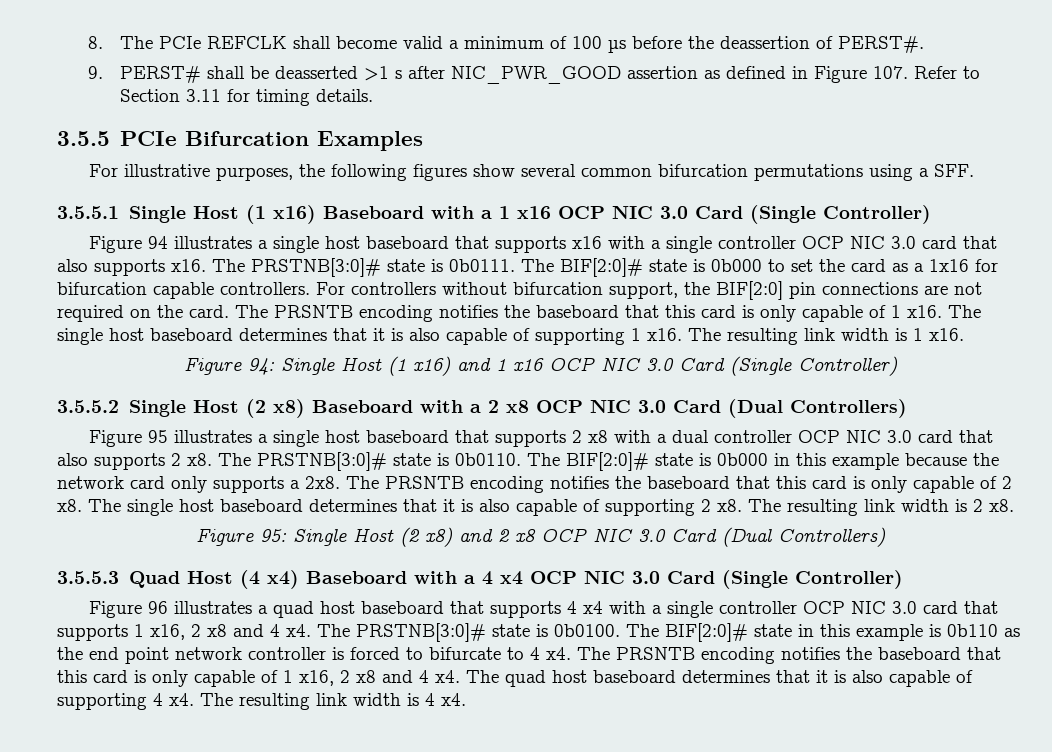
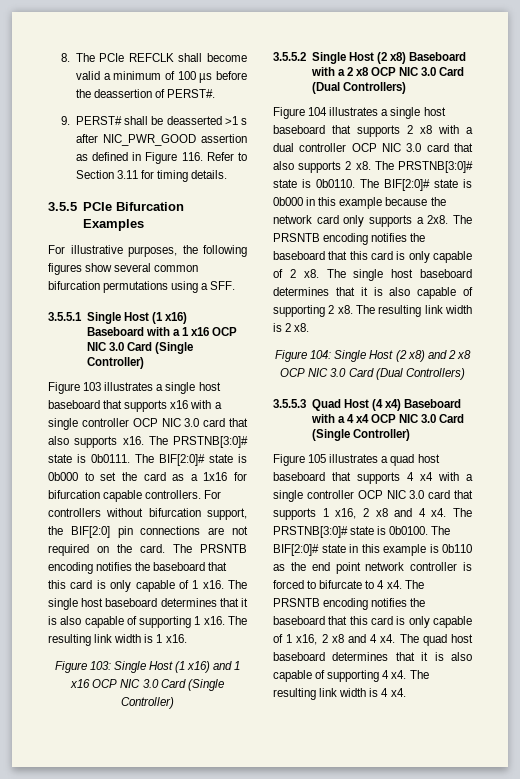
[872,66,908,79] 107. -> [181,152,203,161] 116.
[147,236,168,249] 94 -> [83,382,102,391] 103
[248,358,275,375] 94: -> [89,661,111,670] 103:
[147,430,168,443] 95 -> [308,107,328,116] 104
[260,529,287,542] 95: -> [310,350,332,359] 104:
[147,601,168,614] 96 -> [308,454,327,463] 105

